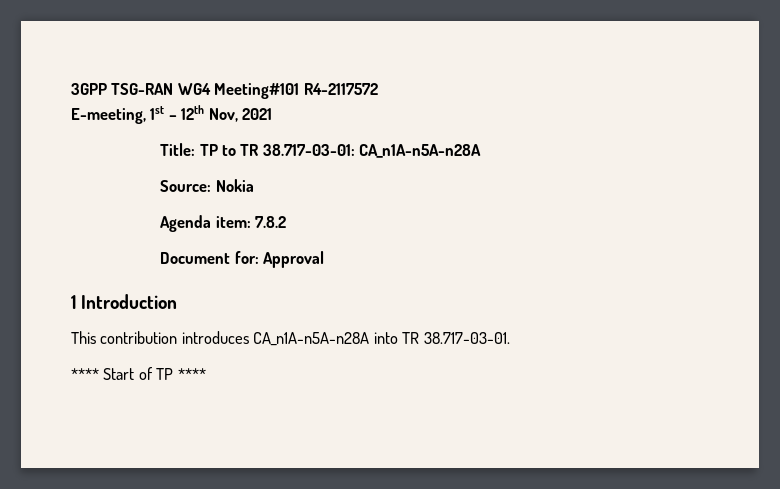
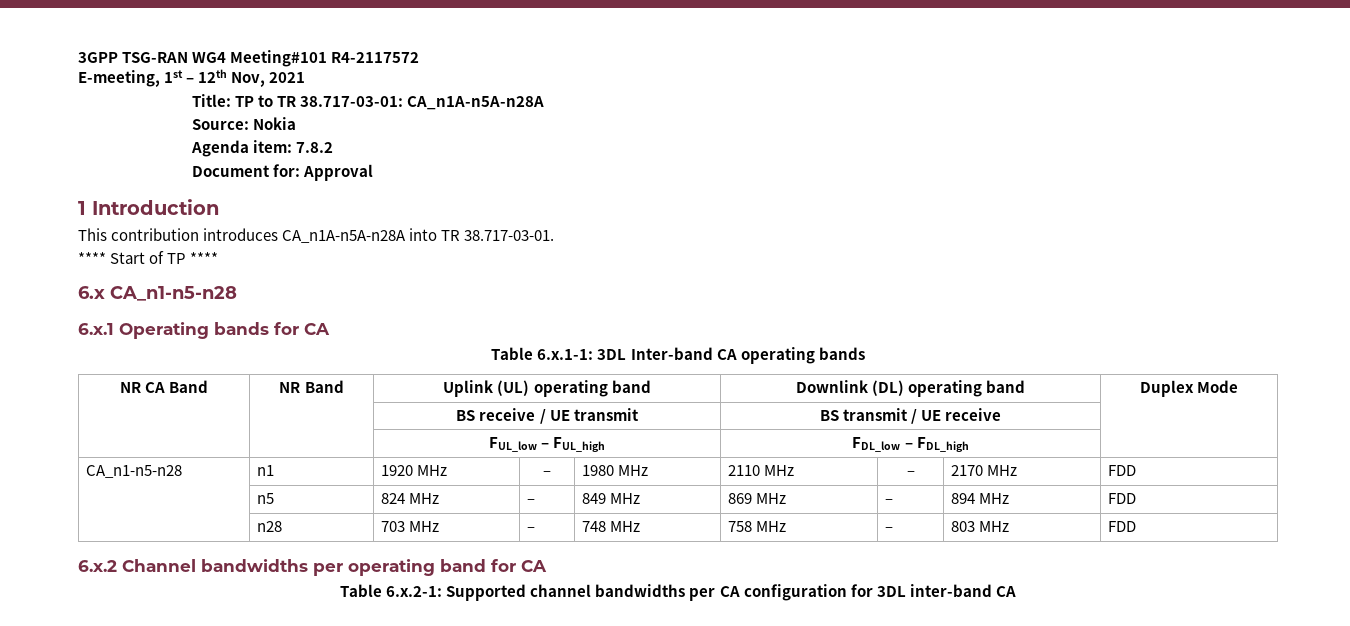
(206, 374) none -> [78,286,237,301] [78,322,330,339] [491,347,865,364] [119,380,209,393] [279,380,344,393] [443,380,651,397] [795,380,1026,397] [1139,380,1239,397] [456,408,639,424] [819,408,1002,424] [488,437,606,452] [852,437,969,452] [85,465,182,478] [256,465,274,476] [380,465,447,476] [543,471,551,476] [581,465,648,476] [727,465,794,476] [906,471,915,476] [950,465,1017,476] [1107,465,1136,476] [256,493,274,504] [380,493,439,504] [526,499,535,504] [581,493,640,504] [727,493,786,504] [884,499,893,504] [950,493,1009,504] [1107,493,1136,504] [256,521,282,532] [380,521,439,532] [526,527,535,532] [581,521,640,532] [727,521,786,532] [884,527,893,532] [950,521,1009,532] [1107,521,1136,532] [78,559,547,576] [340,584,1016,601] // 6.x CA_n1-n5-n28 // 6.x.1 Operating bands for CA // Table 6.x.1-1: 3DL Inter-band CA operating bands // NR CA Band | NR Band | Uplink (UL) operating band | Downlink (DL) operating band | Duplex Mode // | | BS receive / UE transmit | BS transmit / UE receive | // | | FUL_low – FUL_high | FDL_low – FDL_high | // CA_n1-n5-n28 | n1 | 1920 MHz | – | 1980 MHz | 2110 MHz | – | 2170 MHz | FDD // | n5 | 824 MHz | – | 849 MHz | 869 MHz | – | 894 MHz | FDD // | n28 | 703 MHz | – | 748 MHz | 758 MHz | – | 803 MHz | FDD // 6.x.2 Channel bandwidths per operating band for CA // Table 6.x.2-1: Supported channel bandwidths per CA configuration for 3DL inter-band CA

